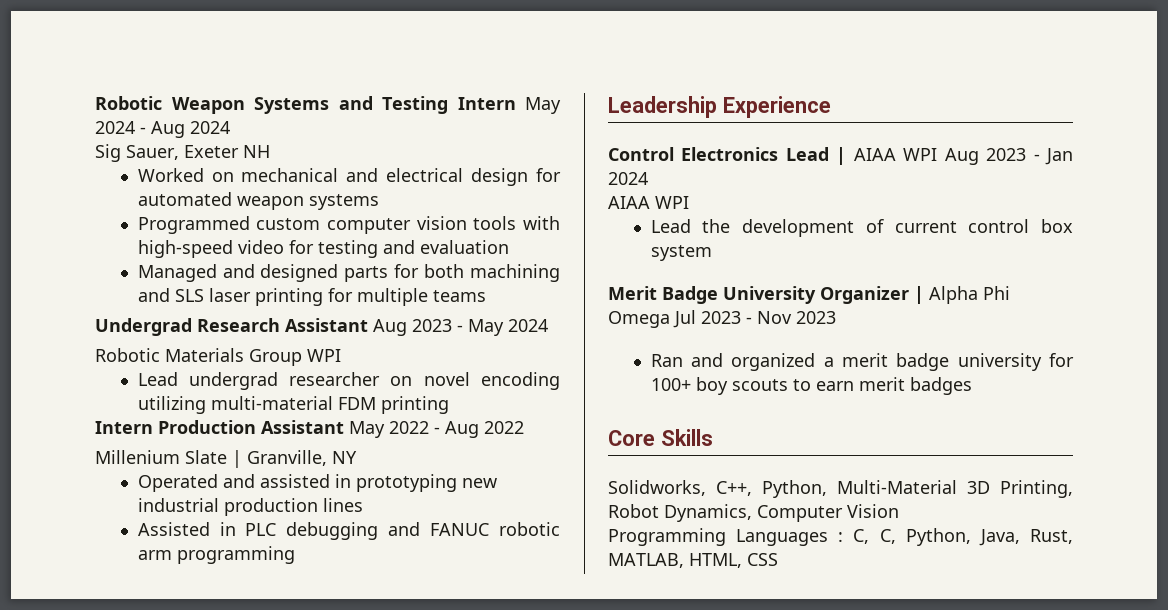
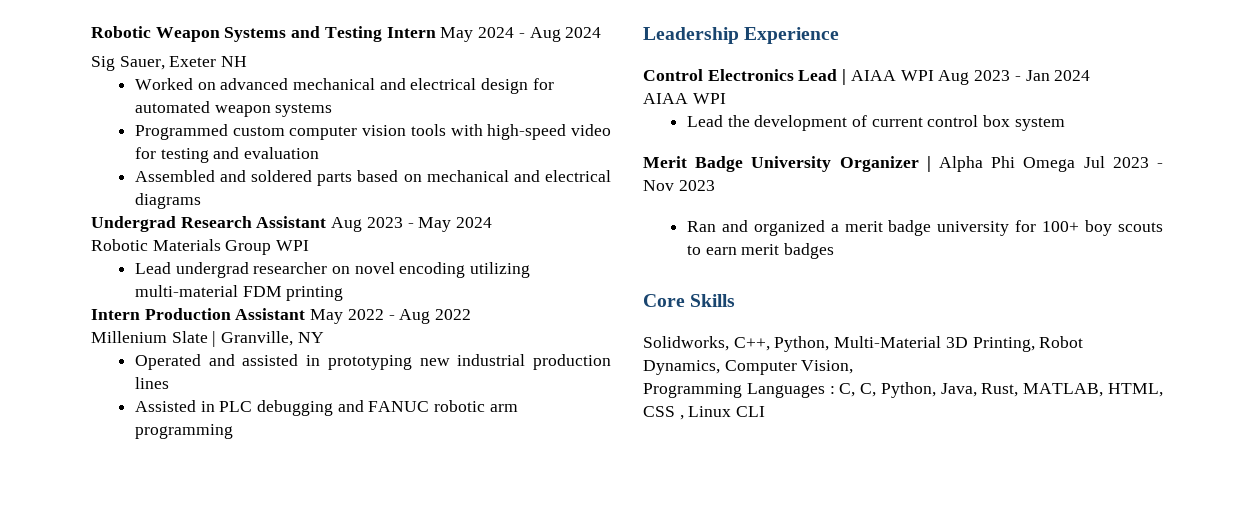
(234, 177) none -> [220,78,289,90] advanced
[137,264,560,282] [137,288,486,306] Managed and designed parts for both machining and SLS laser printing for multiple teams -> [134,170,611,186] [134,193,201,209] Assembled and soldered parts based on mechanical and electrical diagrams
[847,504,899,518] Vision -> [801,360,854,374] Vision,
(778, 559) none -> [679,406,766,420] , Linux CLI

